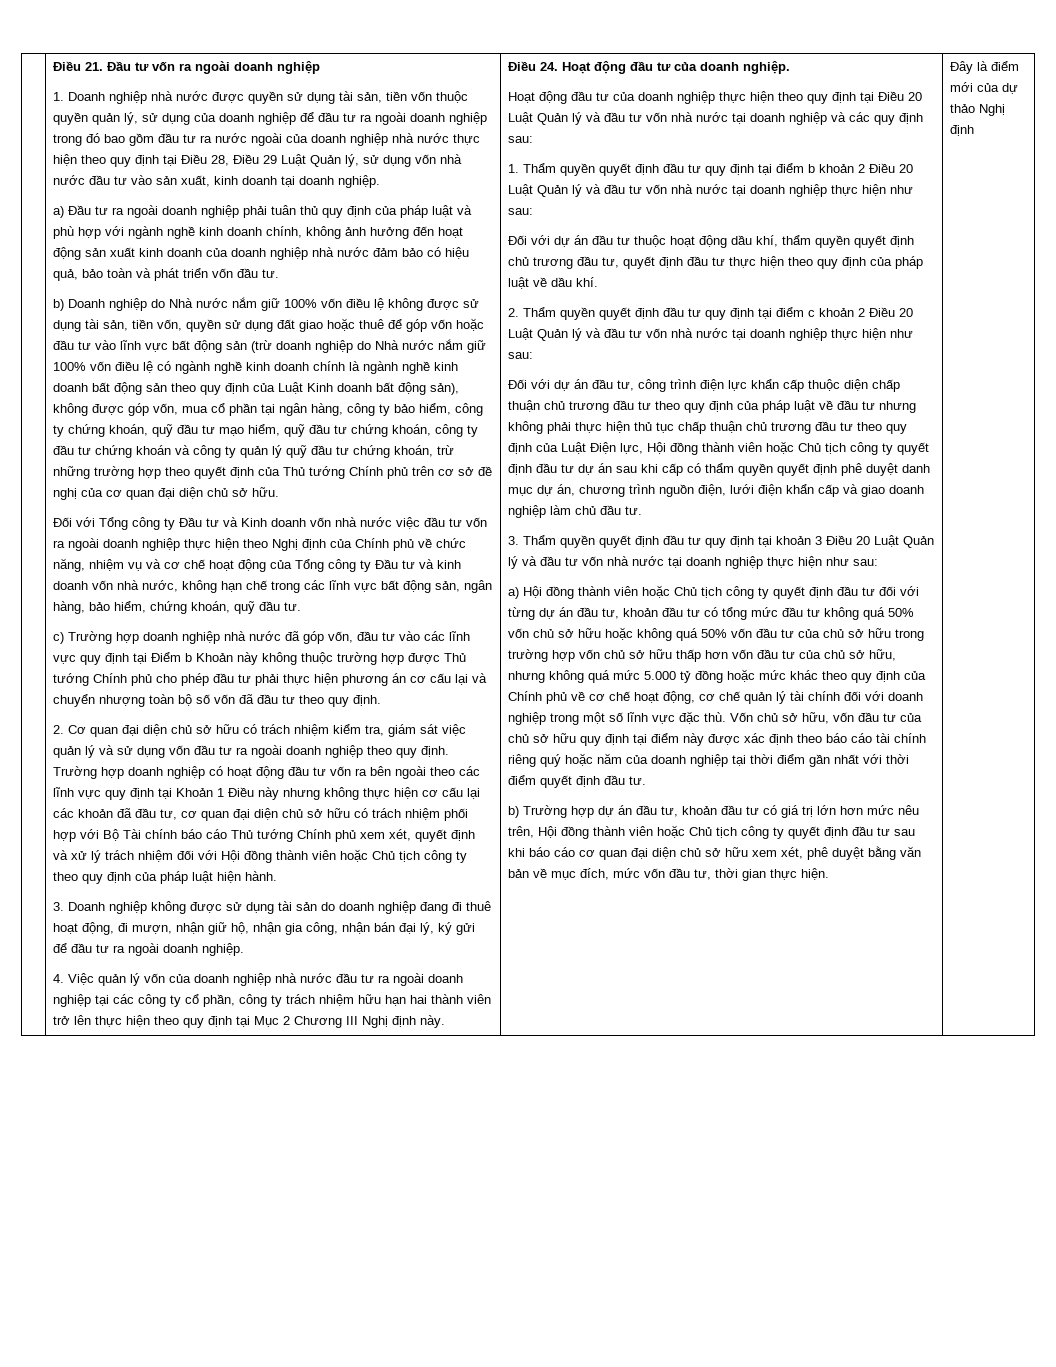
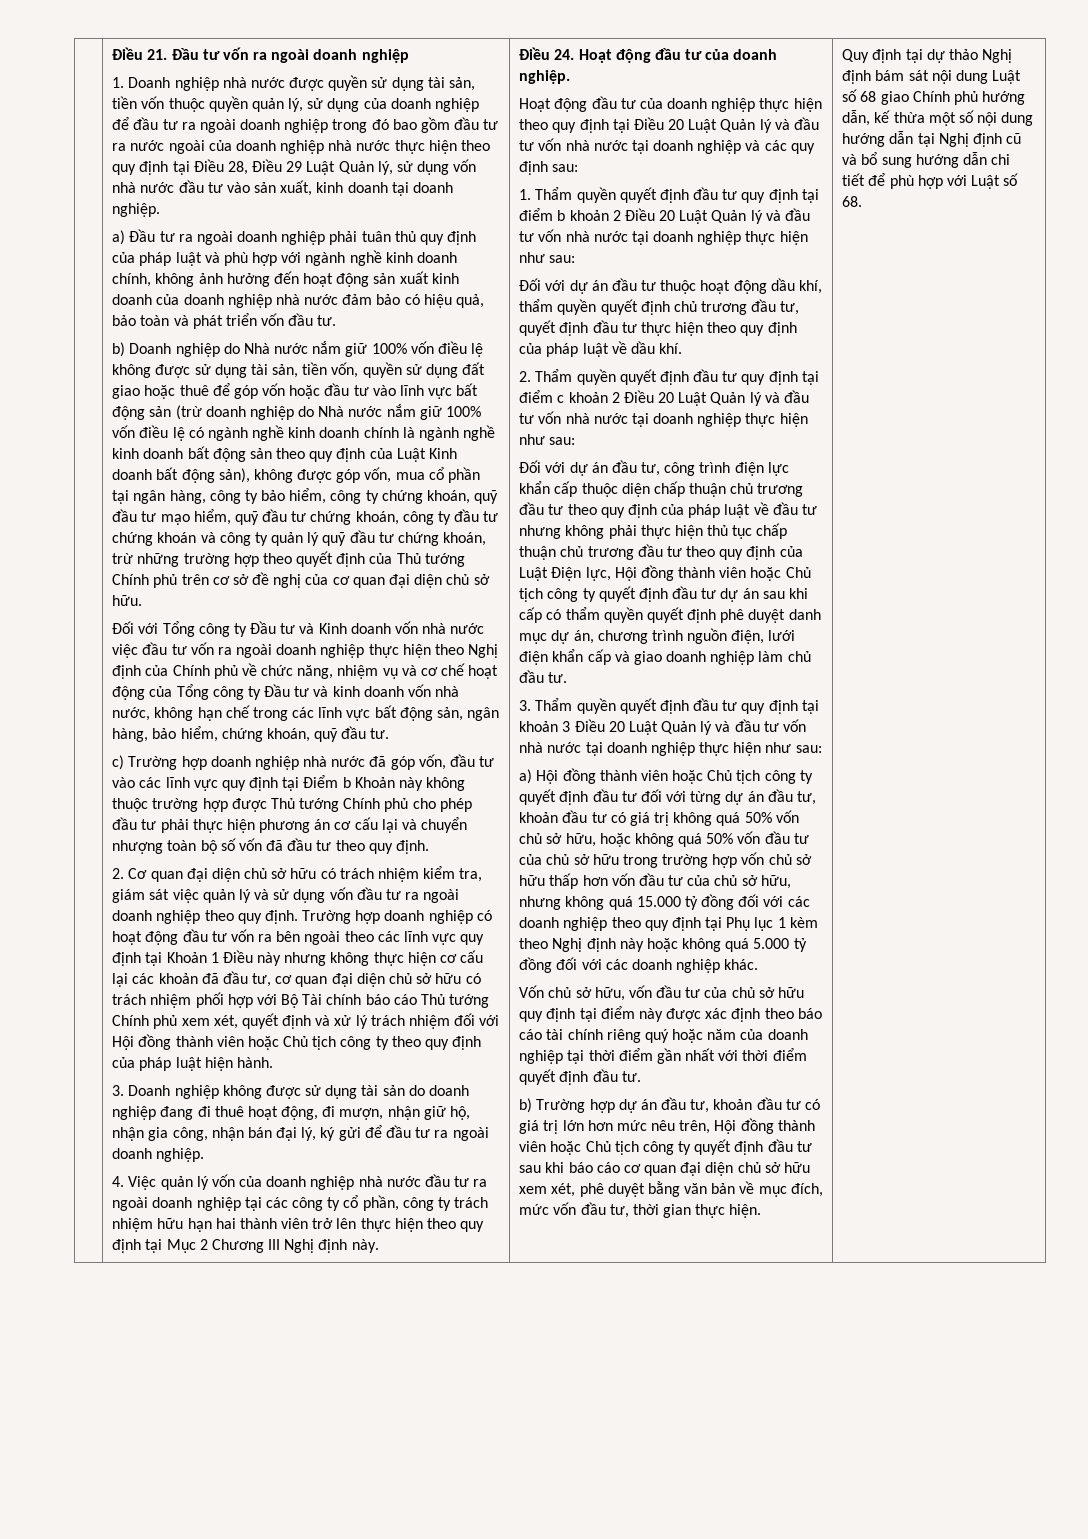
[722,607,821,620] tổng mức đầu tư -> [629,812,670,826] giá trị
[578,628,602,638] hữu -> [565,833,596,847] hữu,
[613,669,927,683] [508,691,924,704] [508,711,727,725] mức 5.000 tỷ đồng hoặc mức khác theo quy định của Chính phủ về cơ chế hoạt động, cơ chế quản lý tài chính đối với doanh nghiệp trong một số lĩnh vực đặc thù. -> [636,894,810,910] [519,917,818,931] [519,938,807,952] [519,957,759,973] 15.000 tỷ đồng đối với các doanh nghiệp theo quy định tại Phụ lục 1 kèm theo Nghị định này hoặc không quá 5.000 tỷ đồng đối với các doanh nghiệp khác. //
[950,61,1020,74] [950,82,1019,94] [950,104,1006,116] [950,125,975,136] Đây là điểm mới của dự thảo Nghị định -> [842,49,1013,63] [842,70,1022,84] [842,89,1026,105] [842,110,1034,126] [842,131,1022,147] [842,152,1011,168] [842,173,1019,189] [842,196,863,207] Quy định tại dự thảo Nghị định bám sát nội dung Luật số 68 giao Chính phủ hướng dẫn, kế thừa một số nội dung hướng dẫn tại Nghị định cũ và bổ sung hướng dẫn chi tiết để phù hợp với Luật số 68.

